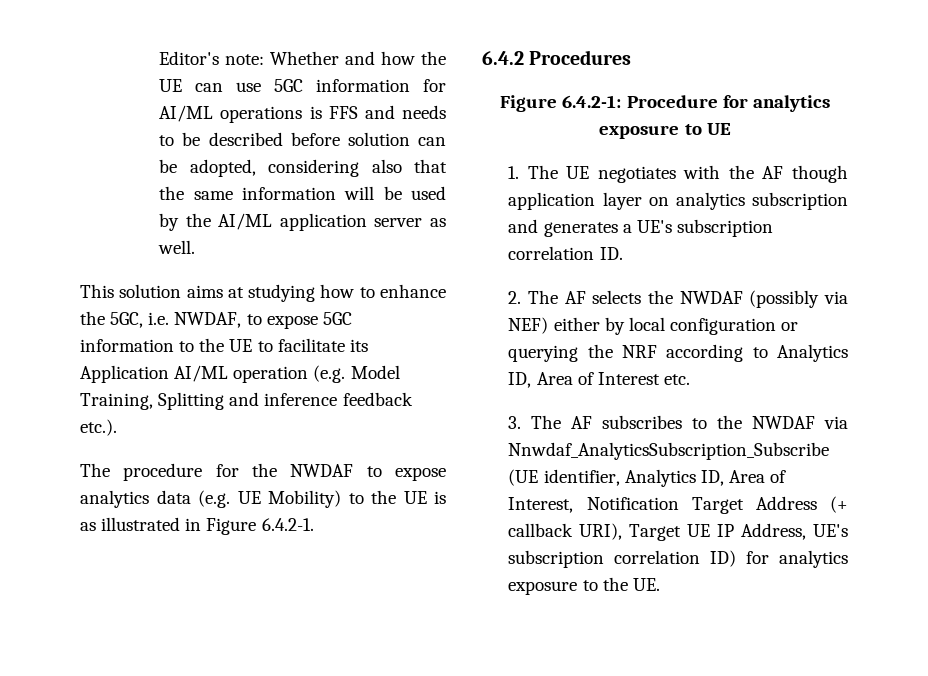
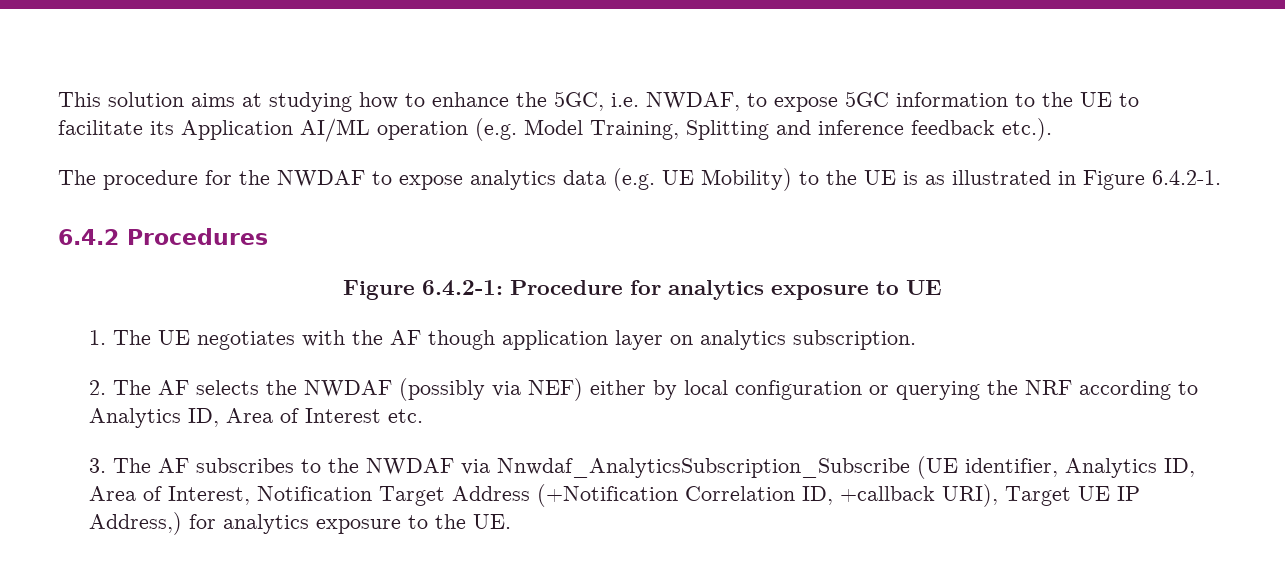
[159,51,447,65] [159,79,446,92] [159,105,446,123] [159,132,447,146] [159,159,447,177] [159,186,447,200] [159,213,446,231] [158,240,196,254] Editor's note: Whether and how the UE can use 5GC information for AI/ML operations is FFS and needs to be described before solution can be adopted, considering also that the same information will be used by the AI/ML application server as well. // -> (58, 99) none
[752,192,848,210] [508,219,773,237] [508,246,623,260] subscription and generates a UE's subscription correlation ID. -> [792,330,916,350] subscription.
[830,496,848,513] [508,523,848,541] [508,550,737,568] (+ callback URI), Target UE IP Address, UE's subscription correlation ID) -> [536,484,1140,507] [88,512,182,535] (+Notification Correlation ID, +callback URI), Target UE IP Address,)

